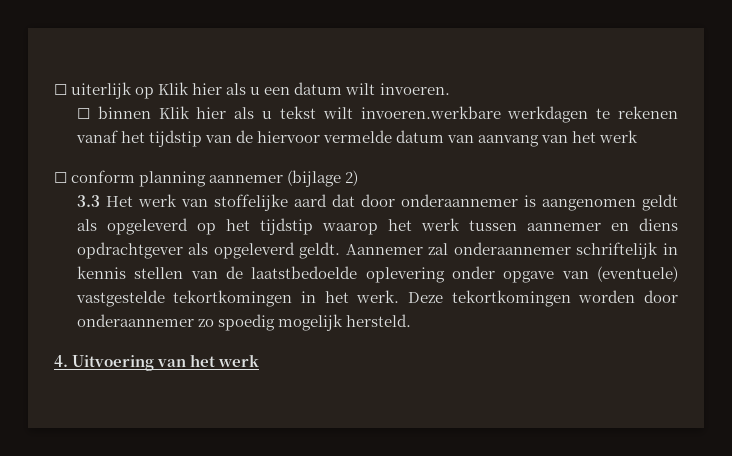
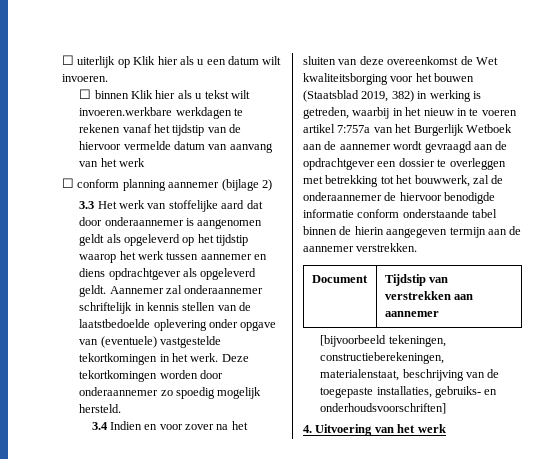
(412, 320) none -> [91,421,248,430] [303,56,498,65] [303,73,475,85] [303,90,481,102] [303,107,517,119] [303,124,512,136] [303,141,508,153] [303,158,506,170] [303,175,504,187] [303,192,496,204] [303,209,498,218] [303,226,522,238] [303,243,418,252] [311,275,368,283] [384,274,449,286] [384,291,474,300] [384,311,439,317] [320,335,446,347] [320,352,445,364] [320,369,500,381] [320,386,498,398] [320,403,447,414] // 3.4 Indien en voor zover na het sluiten van deze overeenkomst de Wet kwaliteitsborging voor het bouwen (Staatsblad 2019, 382) in werking is getreden, waarbij in het nieuw in te voeren artikel 7:757a van het Burgerlijk Wetboek aan de aannemer wordt gevraagd aan de opdrachtgever een dossier te overleggen met betrekking tot het bouwwerk, zal de onderaannemer de hiervoor benodigde informatie conform onderstaande tabel binnen de hierin aangegeven termijn aan de aannemer verstrekken. // Document | Tijdstip van verstrekken aan aannemer // [bijvoorbeeld tekeningen, constructieberekeningen, materialenstaat, beschrijving van de toegepaste installaties, gebruiks- en onderhoudsvoorschriften]

